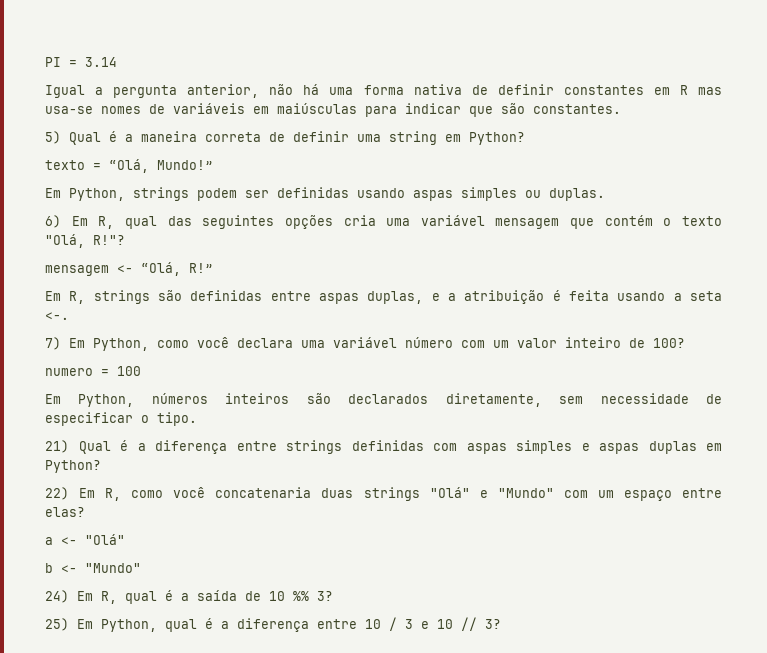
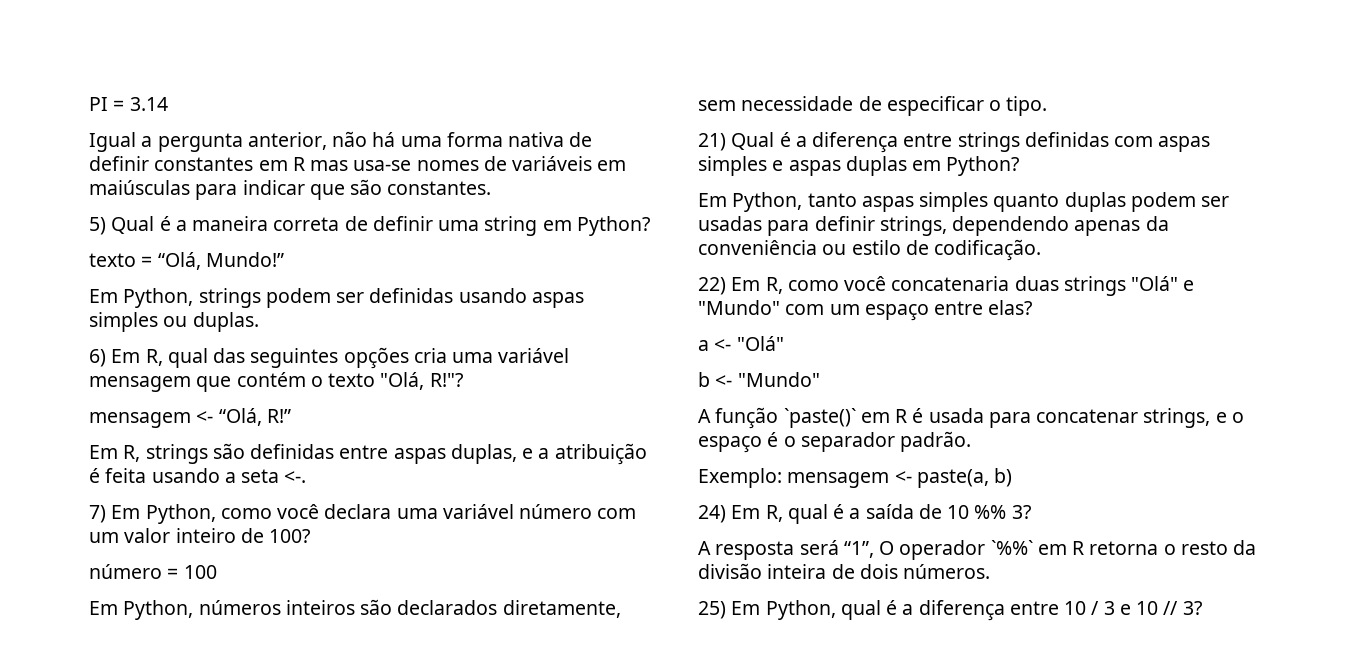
[45,368,93,376] numero -> [89,564,162,579] número
(101, 466) none -> [698,192,1230,212] [698,216,1169,236] [698,239,1042,261] // Em Python, tanto aspas simples quanto duplas podem ser usadas para definir strings, dependendo apenas da conveniência ou estilo de codificação.
(141, 568) none -> [698,407,1244,429] [698,431,972,453] [698,468,1013,488] // A função `paste()` em R é usada para concatenar strings, e o espaço é o separador padrão. // Exemplo: mensagem <- paste(a, b)
(333, 596) none -> [698,540,1257,560] [698,563,991,579] // A resposta será “1”, O operador `%%` em R retorna o resto da divisão inteira de dois números.

